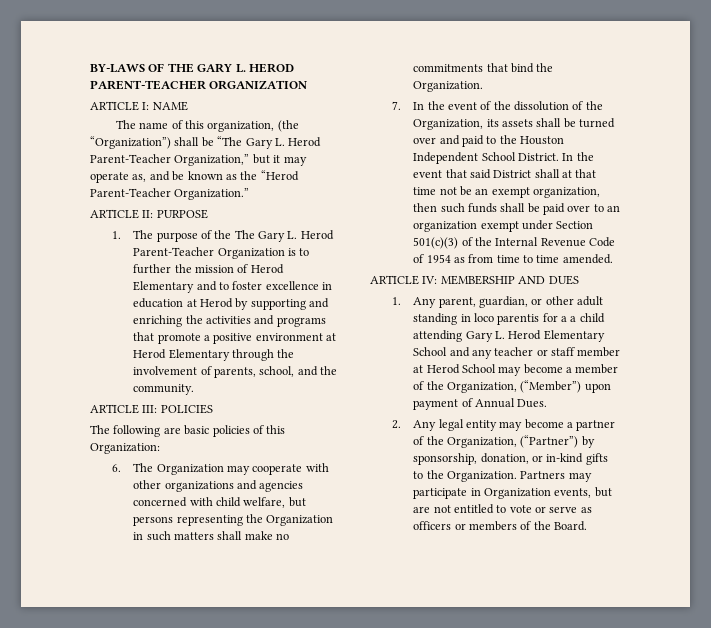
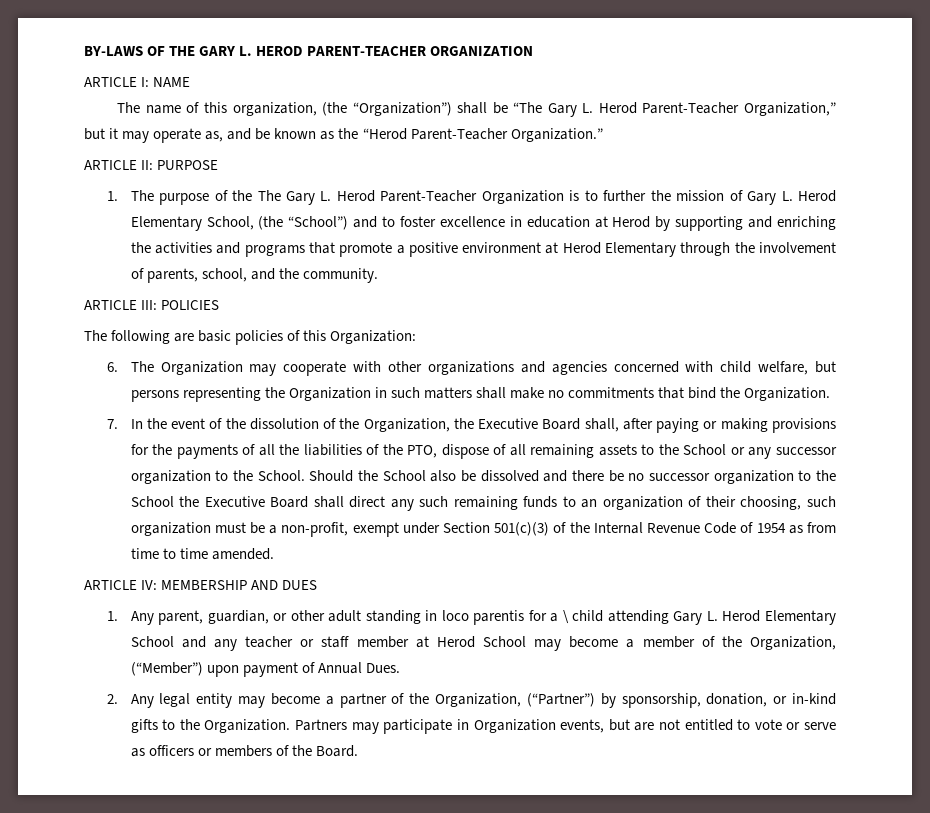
[250,264,284,274] [133,281,195,293] Herod Elementary -> [747,190,837,205] [130,216,349,231] Gary L. Herod Elementary School, (the “School”)
[486,118,616,128] [413,135,565,147] [413,152,594,164] [413,169,597,179] [413,186,601,198] [413,203,621,215] [413,221,478,232] its assets shall be turned over and paid to the Houston Independent School District. In the event that said District shall at that time not be an exempt organization, then such funds shall be paid over to an organization -> [453,418,837,433] [130,444,838,459] [130,470,836,484] [130,496,836,511] [130,522,349,537] the Executive Board shall, after paying or making provisions for the payments of all the liabilities of the PTO, dispose of all remaining assets to the School or any successor organization to the School. Should the School also be dissolved and there be no successor organization to the School the Executive Board shall direct any such remaining funds to an organization of their choosing, such organization must be a non-profit,
[570,316,577,322] a -> [562,610,569,624] \

